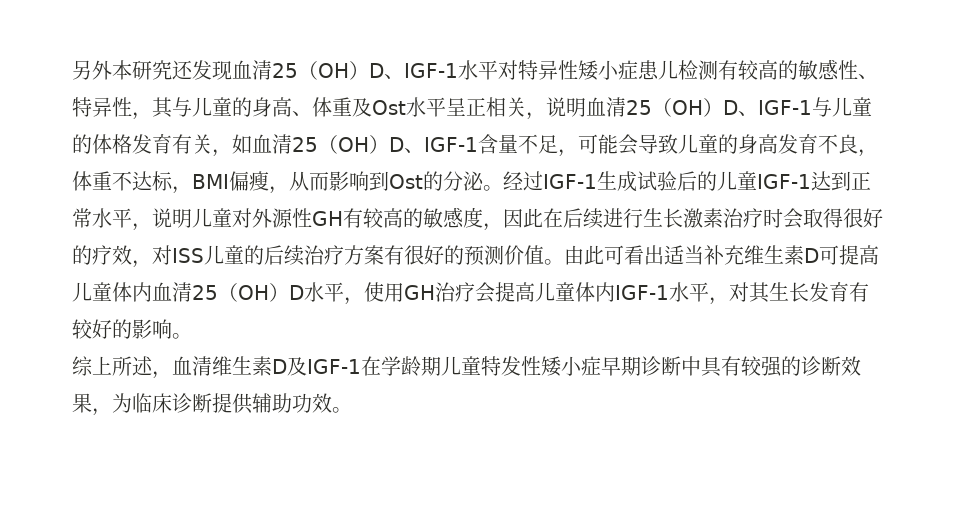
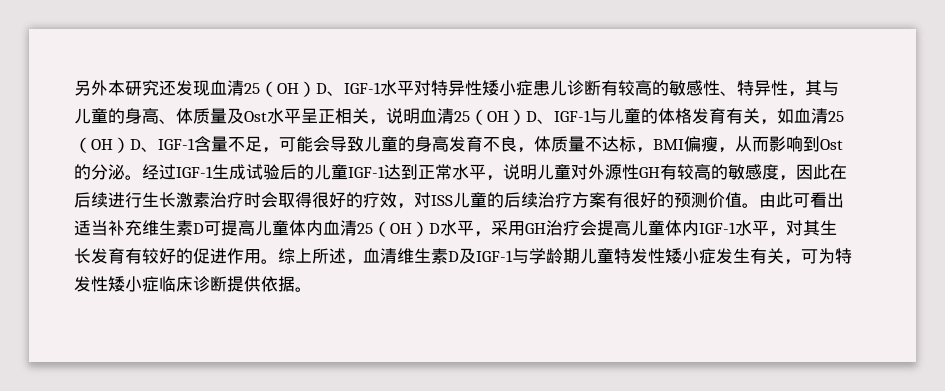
[678,60,718,80] 检测 -> [567,80,601,96] 诊断
[332,97,352,116] 重 -> [193,108,227,124] 质量
[92,171,112,190] 重 -> [551,136,585,152] 质量
[364,282,384,302] 使 -> [491,220,508,236] 采
[132,319,192,339] 影响。 // -> [193,248,278,264] 促进作用。
[361,356,381,376] 在 -> [512,248,529,264] 与
[601,356,861,377] [72,393,132,416] 早期诊断中具有较强的诊断效果，为 -> [716,248,852,265] [74,276,159,292] 发生有关，可为特发性矮小症
[252,393,332,413] 辅助功效 -> [261,276,295,292] 依据

